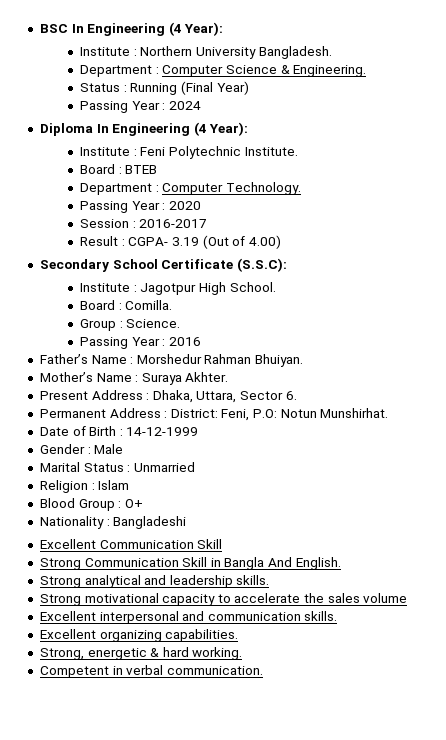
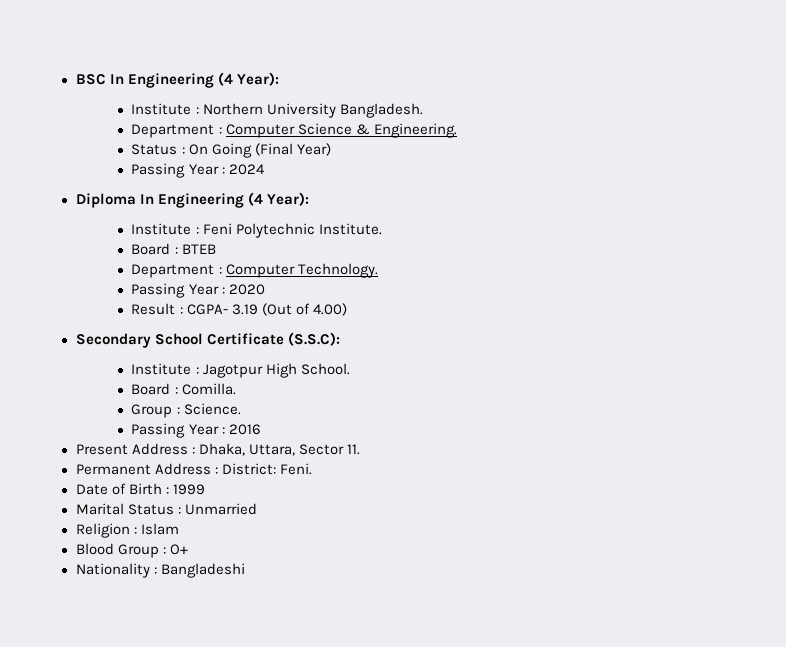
[130,83,178,95] Running -> [188,143,252,158] On Going
[80,219,208,228] // Session : 2016-2017 -> (265, 289) none
[39,354,304,367] [39,372,229,385] // Father’s Name : Morshedur Rahman Bhuiyan. // Mother’s Name : Suraya Akhter. -> (261, 429) none
[285,391,297,400] 6. -> [346,444,360,455] 11.
[221,408,389,421] Feni, P.O: Notun Munshirhat. -> [279,463,312,475] Feni.
[126,427,199,436] [39,444,124,454] 14-12-1999 // Gender : Male -> [172,484,205,495] 1999
[39,539,223,549] [39,557,341,570] [39,575,270,588] [39,593,408,606] [39,611,338,624] [39,629,239,642] [39,647,243,660] [39,665,263,678] // Excellent Communication Skill // Strong Communication Skill in Bangla And English. // Strong analytical and leadership skills. // Strong motivational capacity to accelerate the sales volume // Excellent interpersonal and communication skills. // Excellent organizing capabilities. // Strong, energetic & hard working. // Competent in verbal communication. -> (245, 570) none

